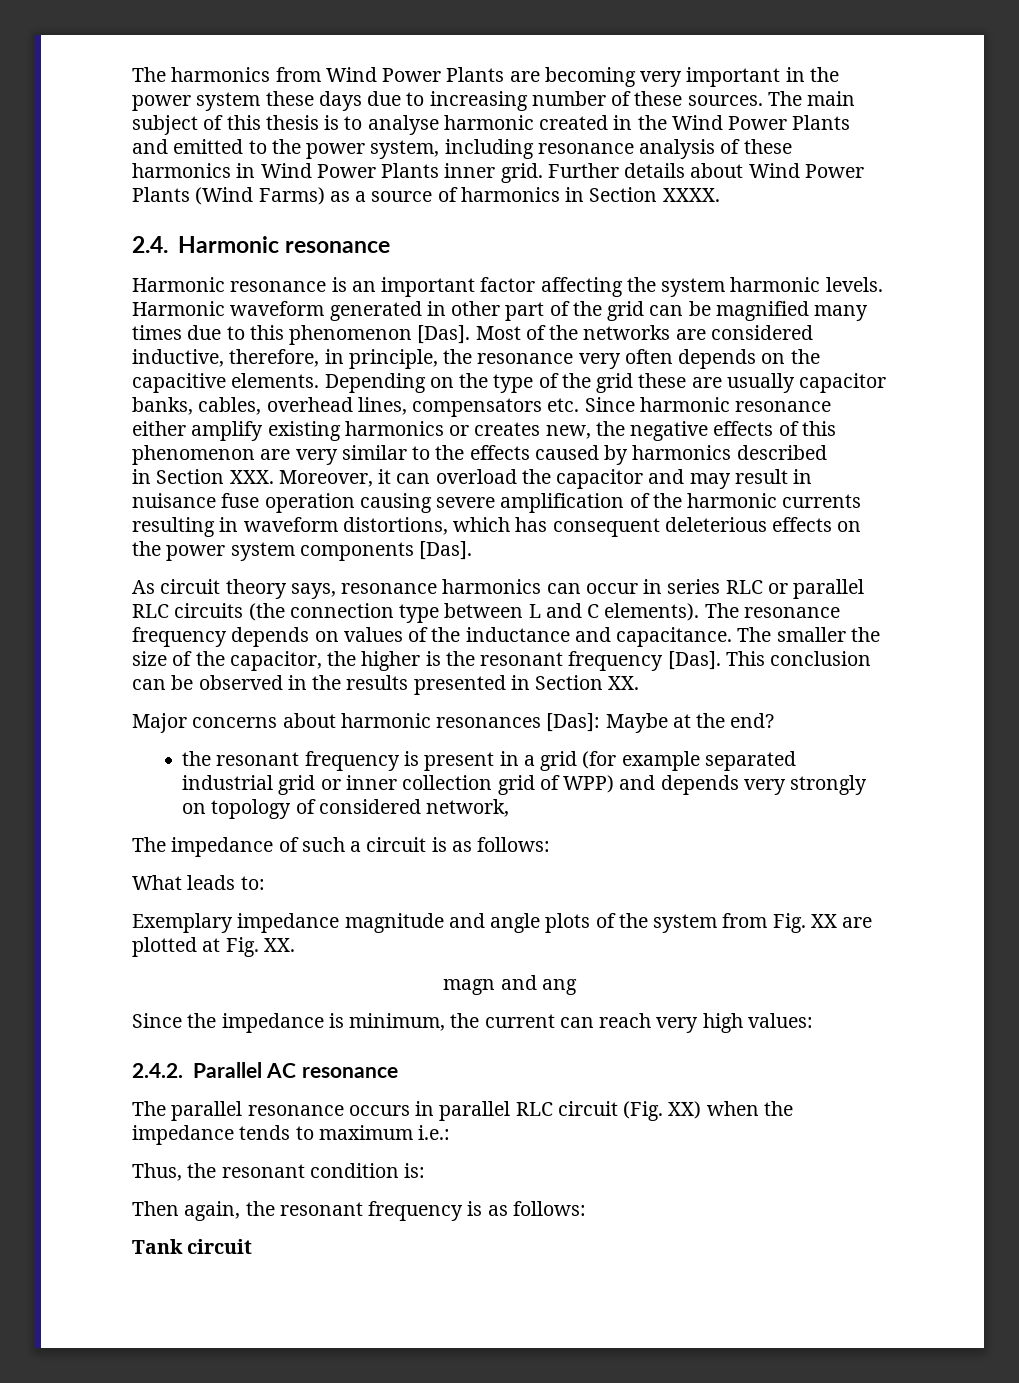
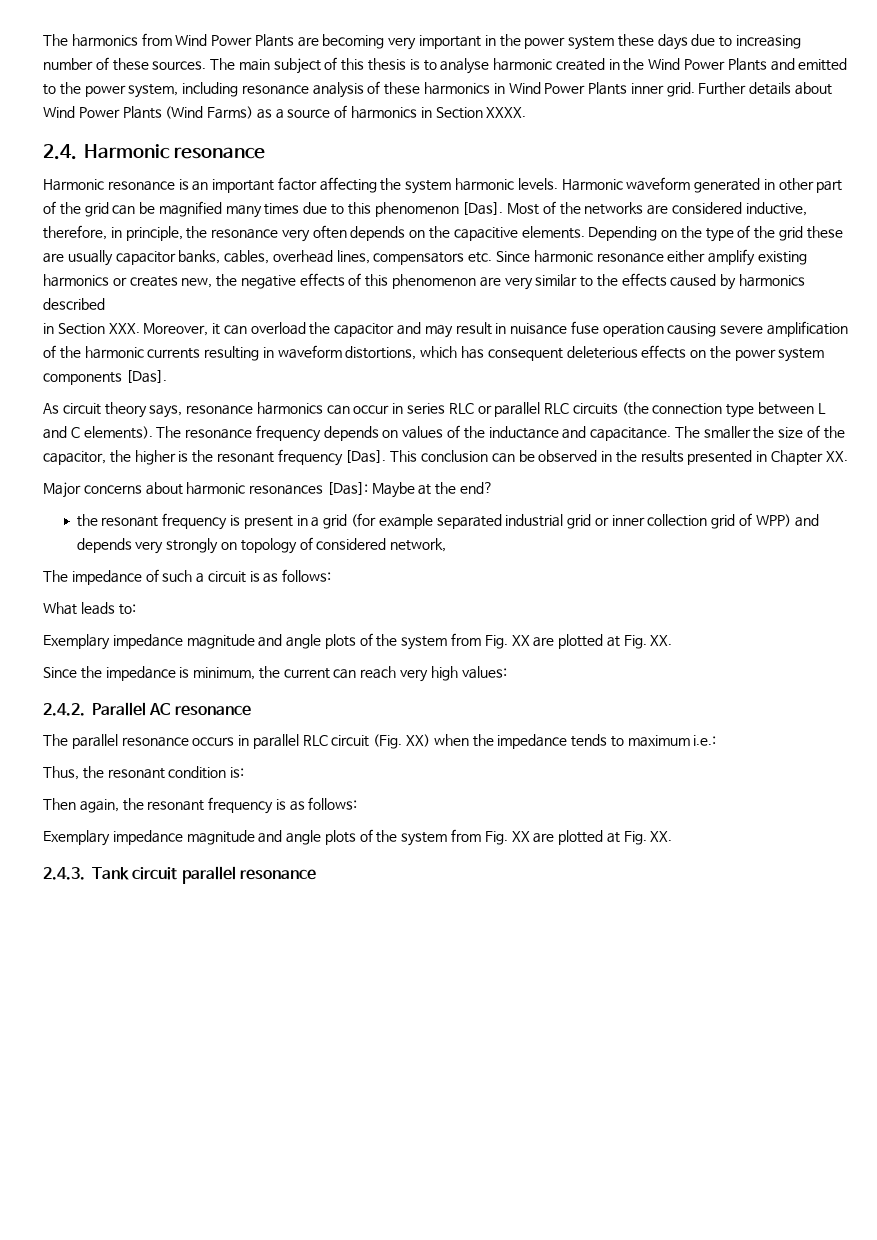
[535,675,604,690] Section -> [771,450,824,465] Chapter
[443,975,577,995] // magn and ang -> (673, 640) none
[132,1239,253,1254] Tank circuit -> [43,829,673,846] [43,866,316,884] Exemplary impedance magnitude and angle plots of the system from Fig. XX are plotted at Fig. XX. // 2.4.3. Tank circuit parallel resonance

